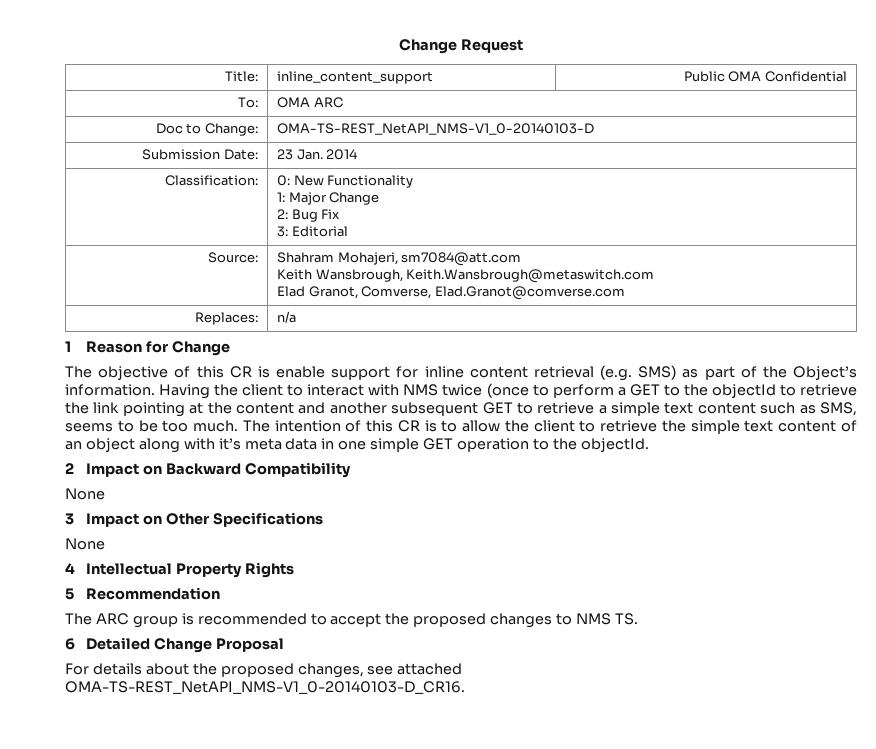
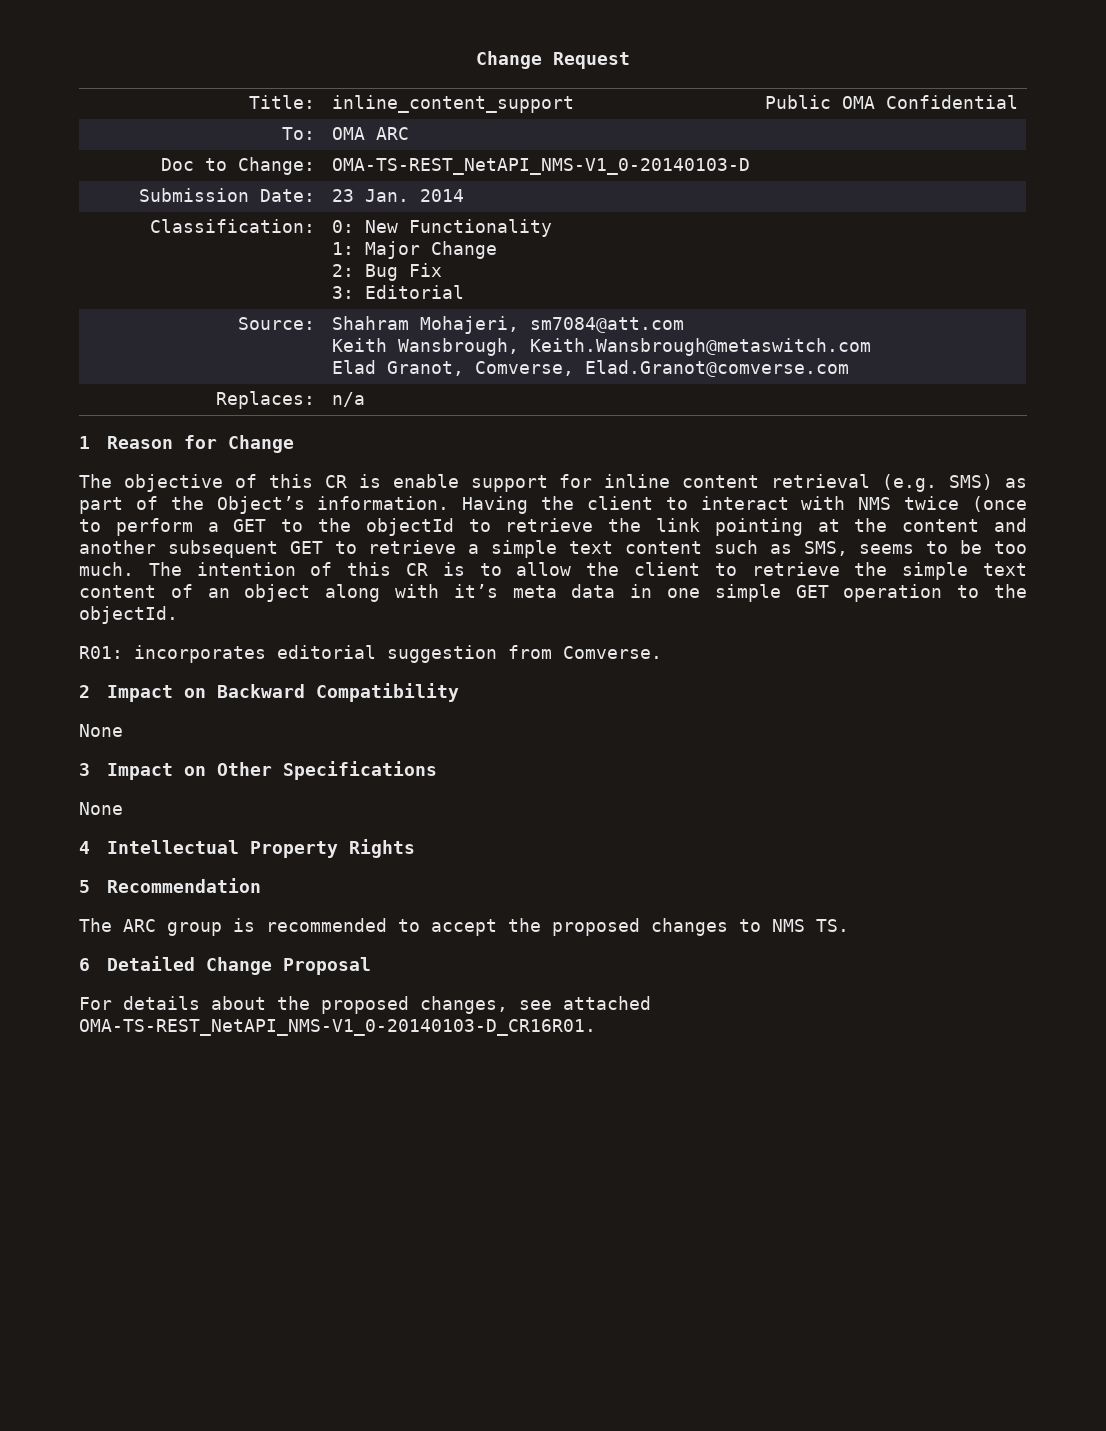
(649, 445) none -> [79,645,662,663] // R01: incorporates editorial suggestion from Comverse.
[65,681,465,694] OMA-TS-REST_NetAPI_NMS-V1_0-20140103-D_CR16. -> [79,1019,596,1036] OMA-TS-REST_NetAPI_NMS-V1_0-20140103-D_CR16R01.

